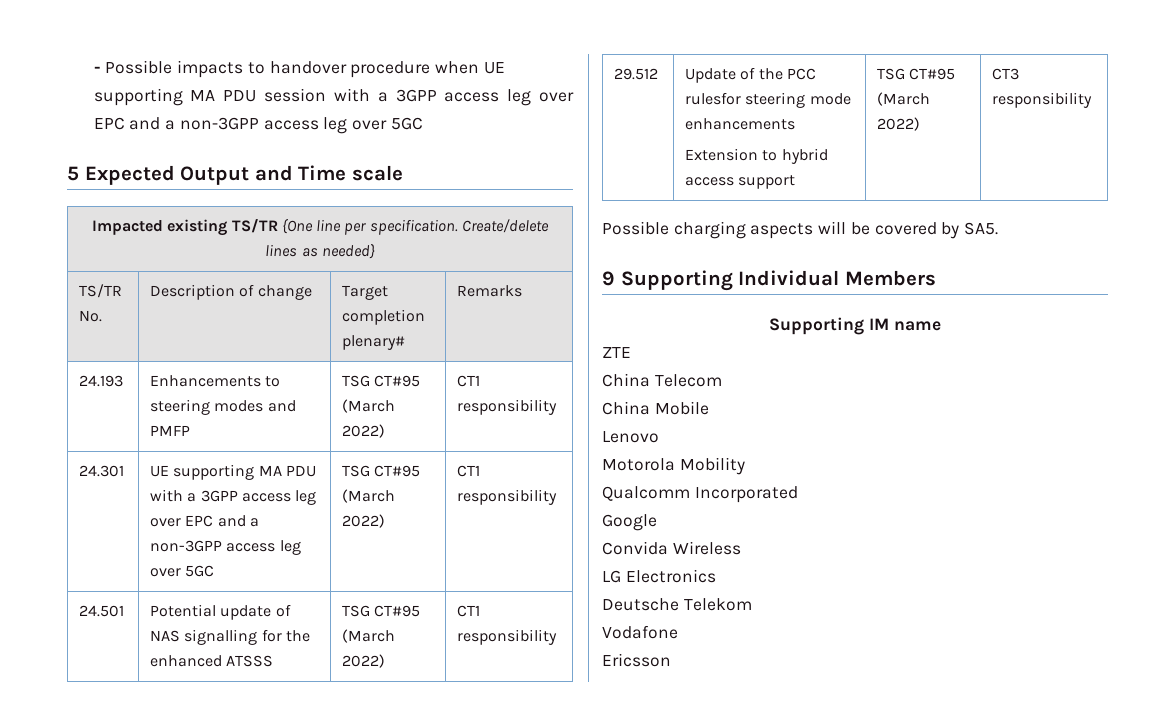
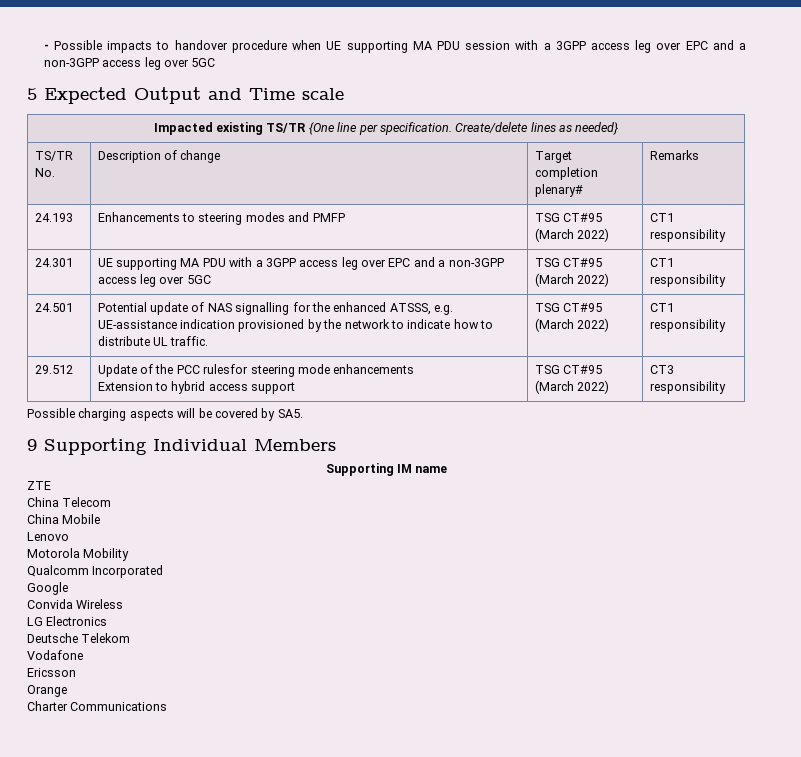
[226,655,274,667] ATSSS -> [389,303,454,315] [97,319,494,332] [97,336,209,346] ATSSS, e.g. UE-assistance indication provisioned by the network to indicate how to distribute UL traffic.
(671, 660) none -> [27,685,67,697] [27,701,168,711] // Orange // Charter Communications

